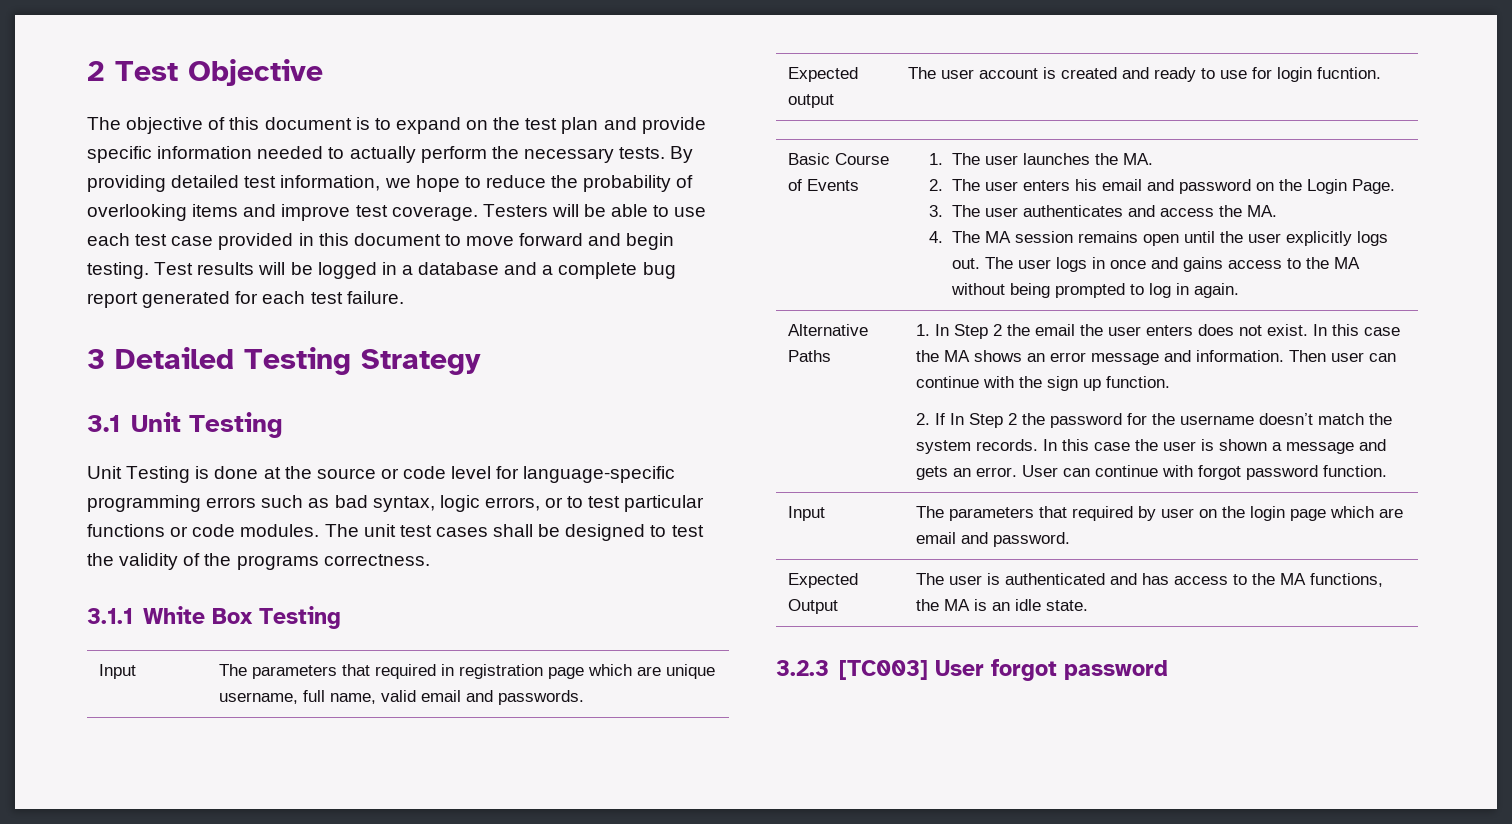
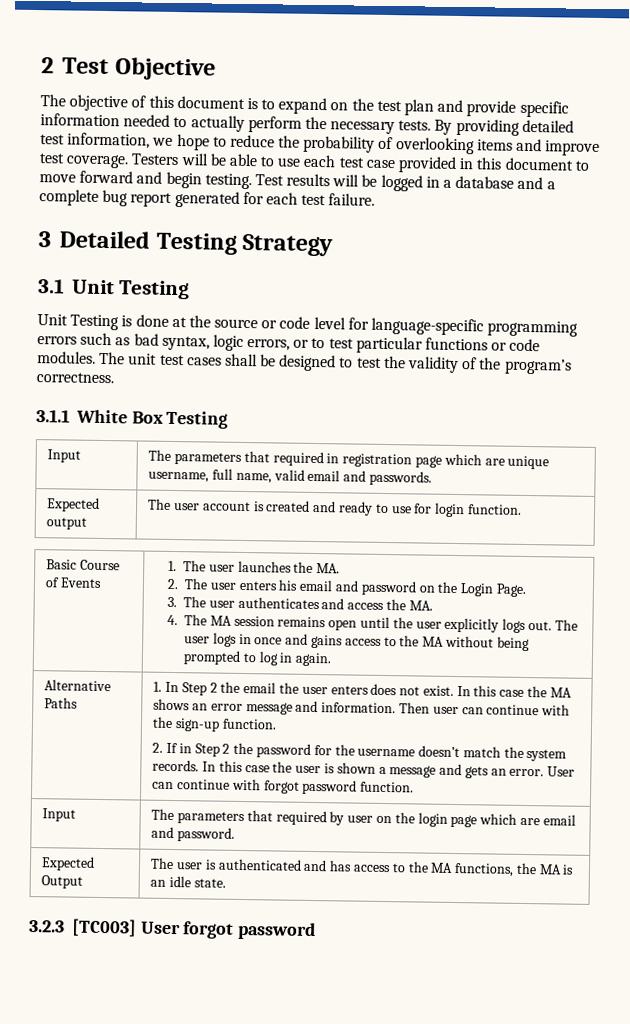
[236,555,319,570] programs -> [503,358,572,375] program’s
[1317,67,1382,79] fucntion. -> [466,504,522,515] function.
[1047,376,1102,391] sign up -> [175,718,221,732] sign-up
[950,413,965,425] In -> [178,743,192,754] in

